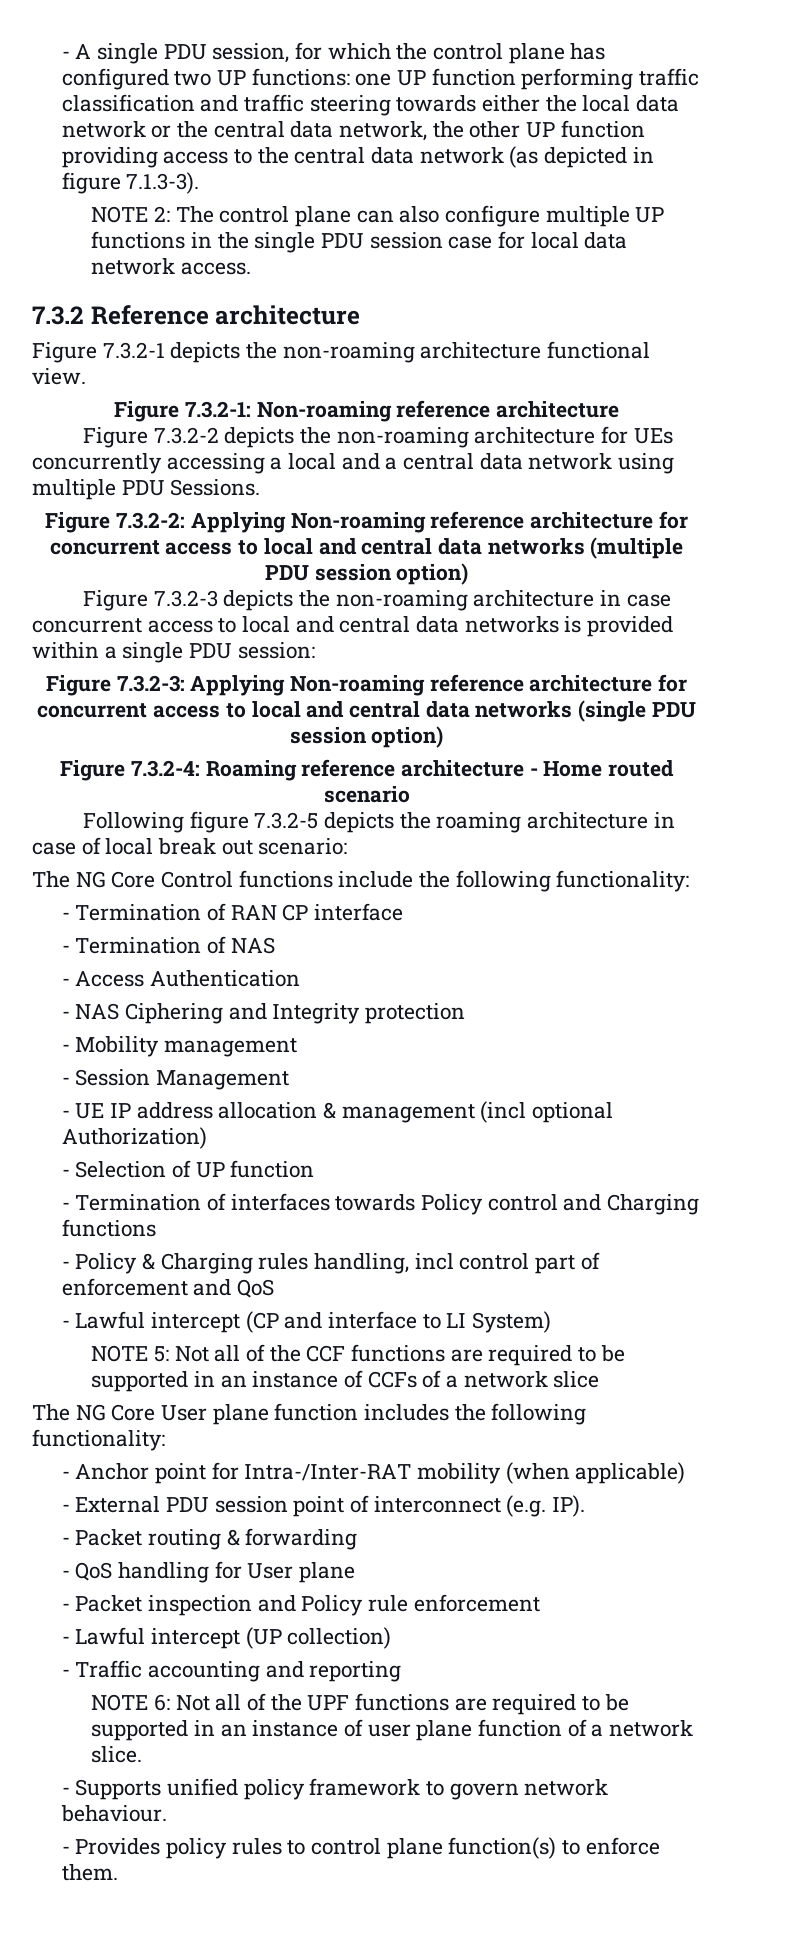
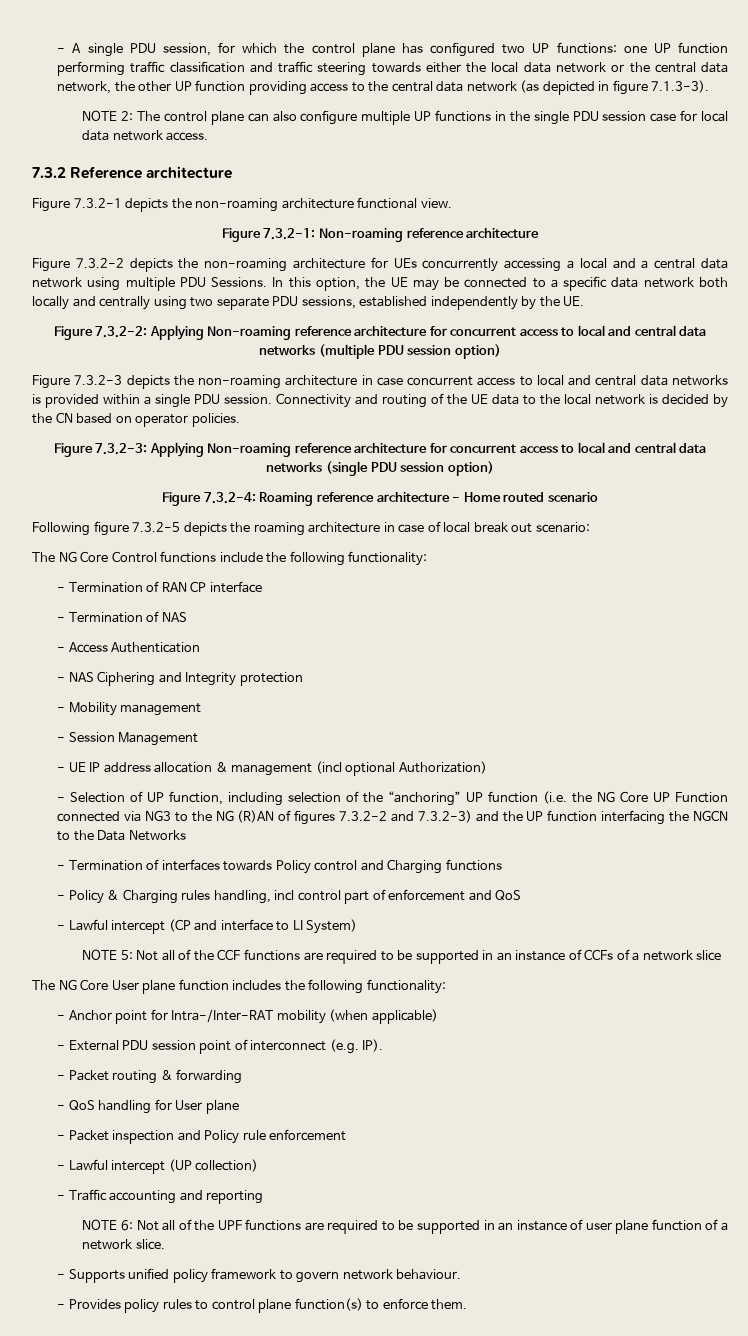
(261, 487) none -> [272,276,729,291] [32,296,585,310] In this option, the UE may be connected to a specific data network both locally and centrally using two separate PDU sessions, established independently by the UE.
[237,642,315,659] session: -> [224,393,728,408] [32,412,240,427] session. Connectivity and routing of the UE data to the local network is decided by the CN based on operator policies.
[230,1160,315,1178] function -> [169,791,728,806] [57,810,729,825] [57,830,186,841] function, including selection of the “anchoring” UP function (i.e. the NG Core UP Function connected via NG3 to the NG (R)AN of figures 7.3.2-2 and 7.3.2-3) and the UP function interfacing the NGCN to the Data Networks

